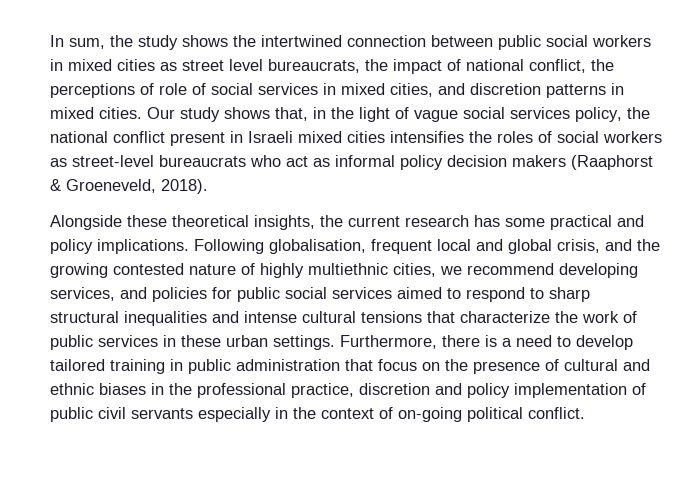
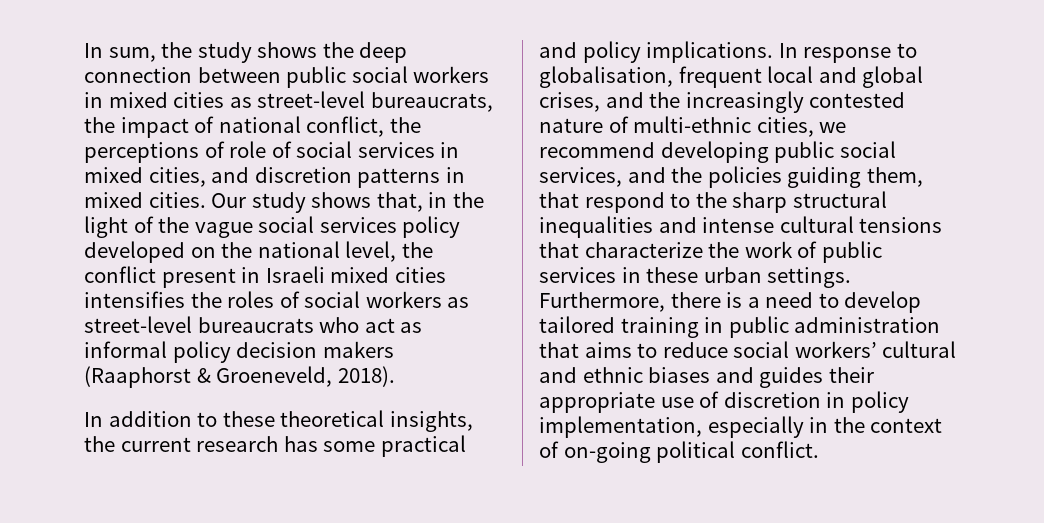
[261,35,342,47] intertwined -> [359,42,408,63] deep
[182,59,263,71] street level -> [257,91,366,108] street-level
(409, 113) none -> [158,217,190,233] the
[575,107,650,122] [50,131,108,143] policy, the national -> [402,216,461,238] [84,241,433,263] policy developed on the national level, the
[50,215,122,230] Alongside -> [84,411,218,427] In addition to
[194,239,264,254] Following -> [778,43,917,63] In response to
[557,239,660,253] [50,263,108,278] crisis, and the growing -> [539,91,804,113] crises, and the increasingly
[260,263,388,278] highly multiethnic -> [633,116,752,133] multi-ethnic
[50,287,461,302] services, and policies for public social services aimed to -> [774,141,896,163] [539,166,923,188] [539,192,579,208] public social services, and the policies guiding them, that
(544, 293) none -> [695,192,727,208] the
[378,359,650,374] [50,383,646,398] [50,407,193,422] focus on the presence of cultural and ethnic biases in the professional practice, discretion and policy implementation of public civil servants -> [584,341,957,358] [539,367,874,388] [539,391,909,413] [539,416,702,438] aims to reduce social workers’ cultural and ethnic biases and guides their appropriate use of discretion in policy implementation,

